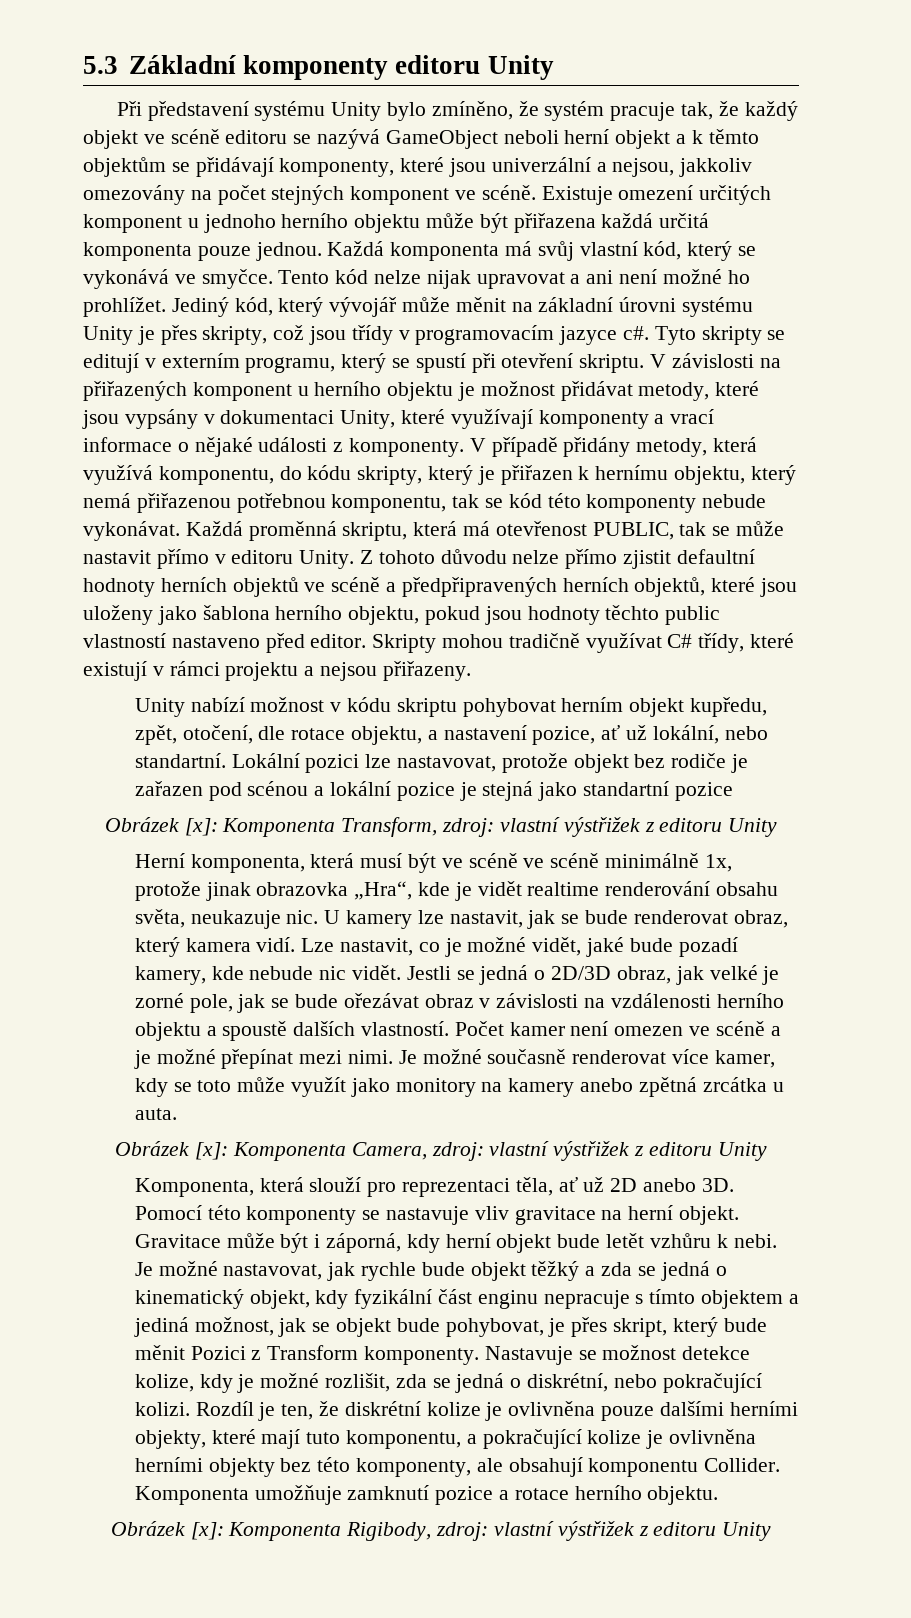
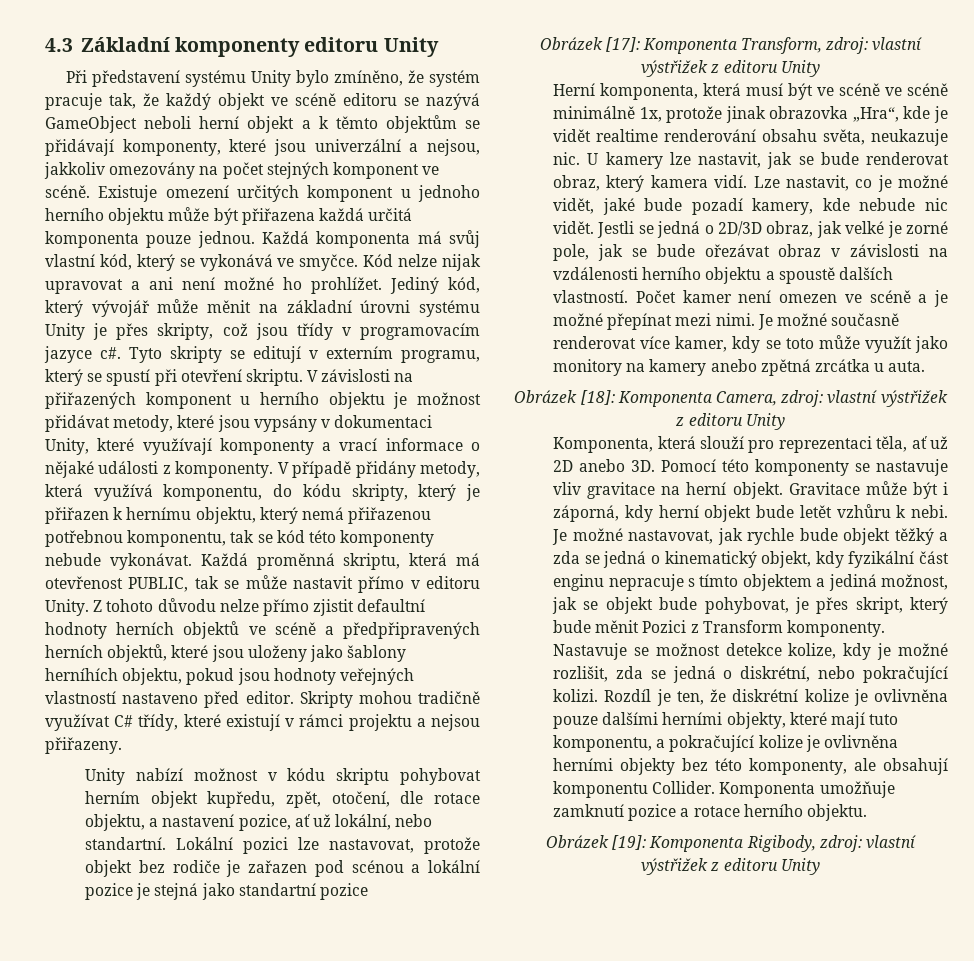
[83,56,118,74] 5.3 -> [45,38,73,52] 4.3
[278,269,369,284] Tento kód -> [363,254,394,267] Kód
[202,605,343,620] šablona herního -> [347,645,407,662] [45,668,118,681] šablony herníhích
[605,605,721,625] těchto public -> [339,668,414,685] veřejných
[184,818,218,836] [x]: -> [605,37,640,52] [17]:
[195,1142,229,1160] [x]: -> [580,390,615,405] [18]:
[190,1522,224,1540] [x]: -> [612,835,647,850] [19]:

